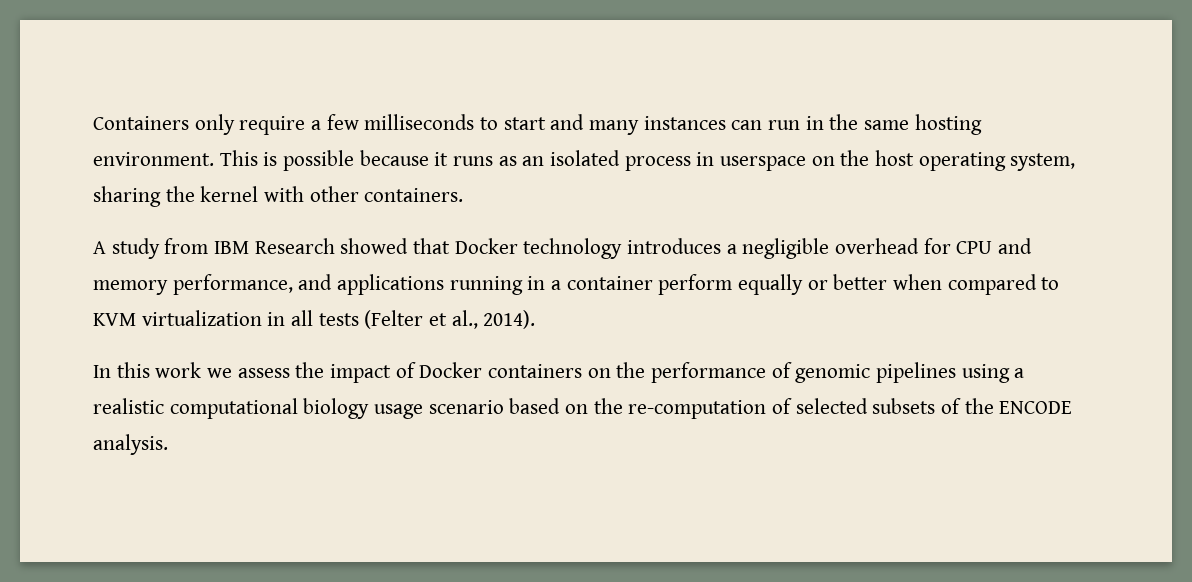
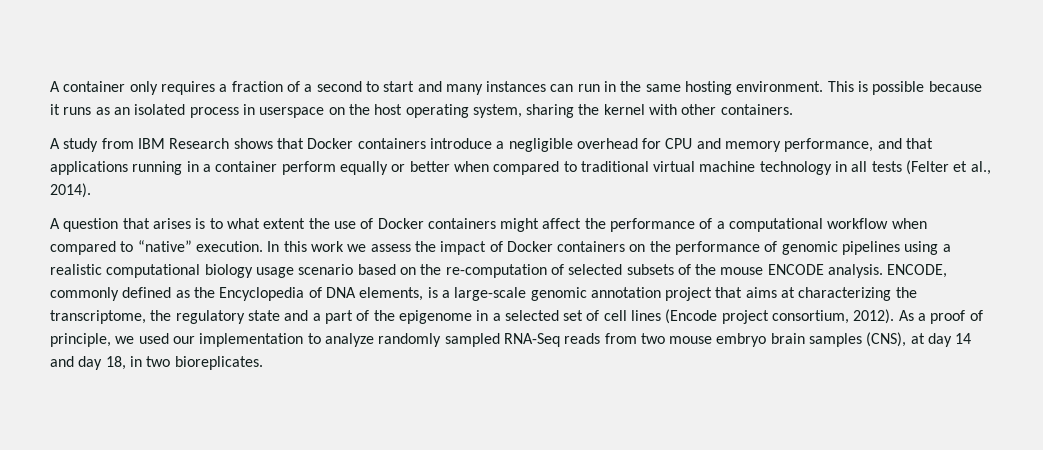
[93,114,475,135] Containers only require a few milliseconds -> [50,81,362,95] A container only requires a fraction of a second
[340,238,409,254] showed -> [233,138,273,149] shows
[523,238,722,259] technology introduces -> [357,138,492,149] containers introduce
(333, 282) none -> [906,138,934,149] that
[93,310,262,326] KVM virtualization -> [580,161,832,175] traditional virtual machine technology
(536, 319) none -> [50,218,927,232] [50,240,263,255] A question that arises is to what extent the use of Docker containers might affect the performance of a computational workflow when compared to “native” execution.
(994, 406) none -> [720,267,764,275] mouse
(168, 444) none -> [887,264,948,278] [50,287,917,301] [50,309,983,324] [50,332,972,347] [50,356,263,370] ENCODE, commonly defined as the Encyclopedia of DNA elements, is a large-scale genomic annotation project that aims at characterizing the transcriptome, the regulatory state and a part of the epigenome in a selected set of cell lines (Encode project consortium, 2012). As a proof of principle, we used our implementation to analyze randomly sampled RNA-Seq reads from two mouse embryo brain samples (CNS), at day 14 and day 18, in two bioreplicates.

